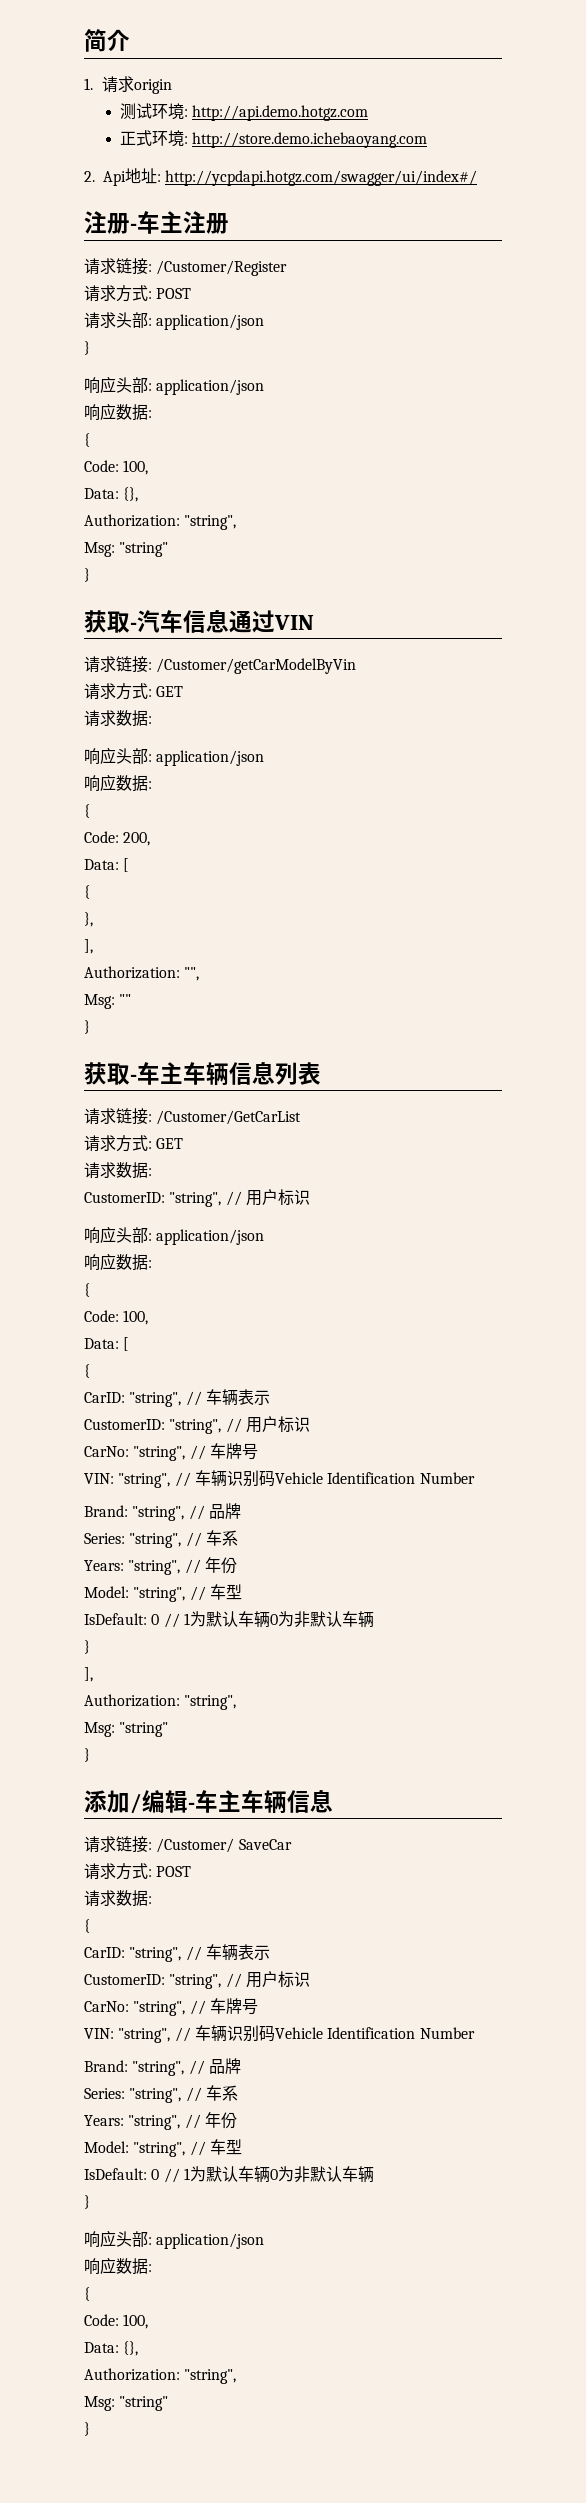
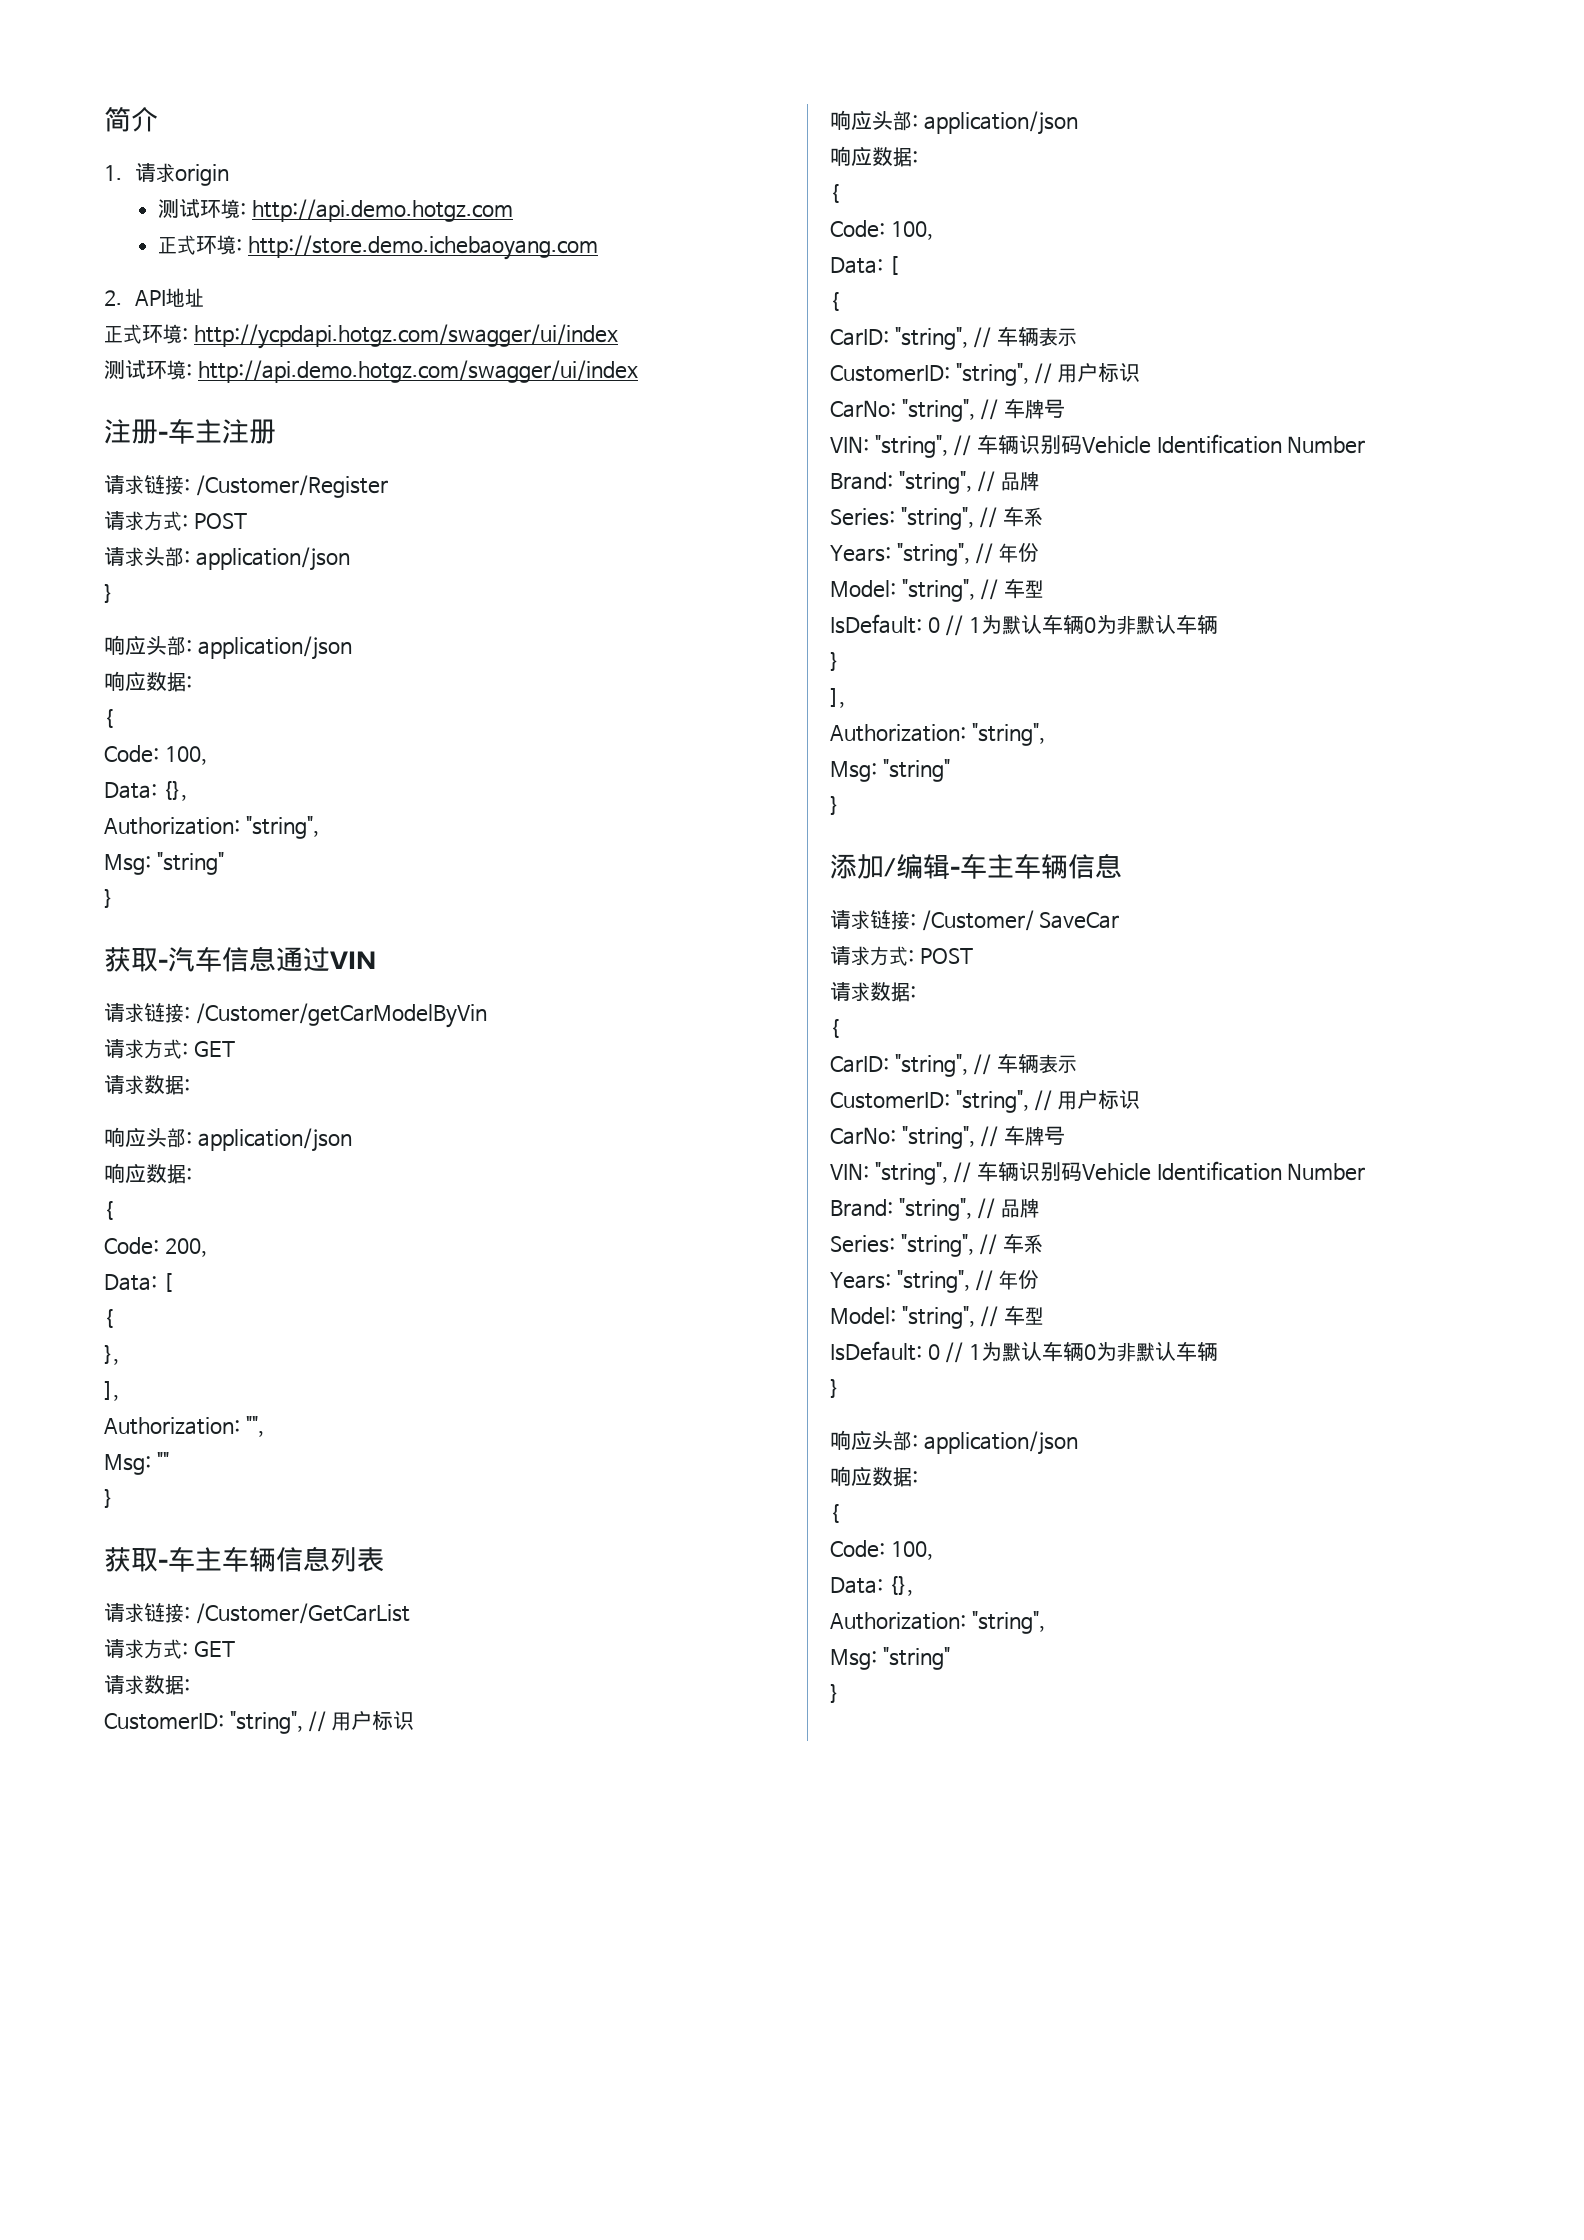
[103,171,126,186] Api -> [135,290,167,306] API
[157,170,478,186] : http://ycpdapi.hotgz.com/swagger/ui/index#/ -> [104,324,618,349] [104,360,638,383] // 正式环境: http://ycpdapi.hotgz.com/swagger/ui/index // 测试环境: http://api.demo.hotgz.com/swagger/ui/index

